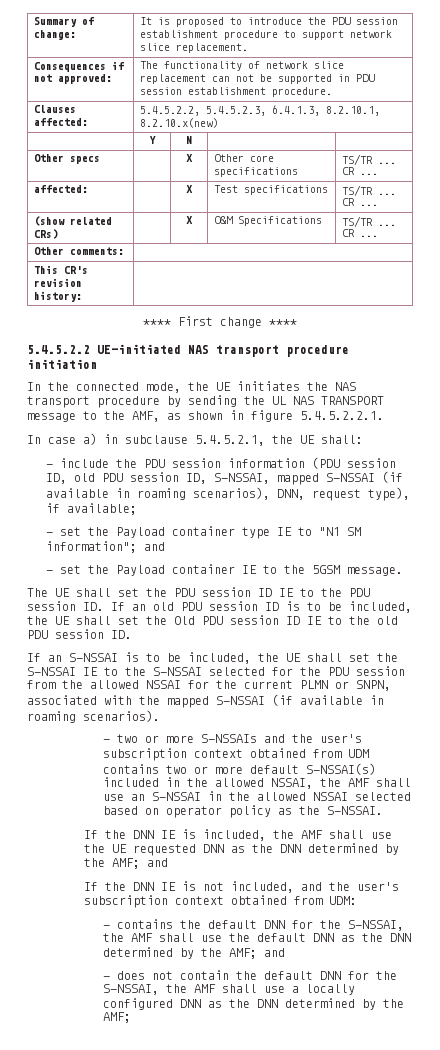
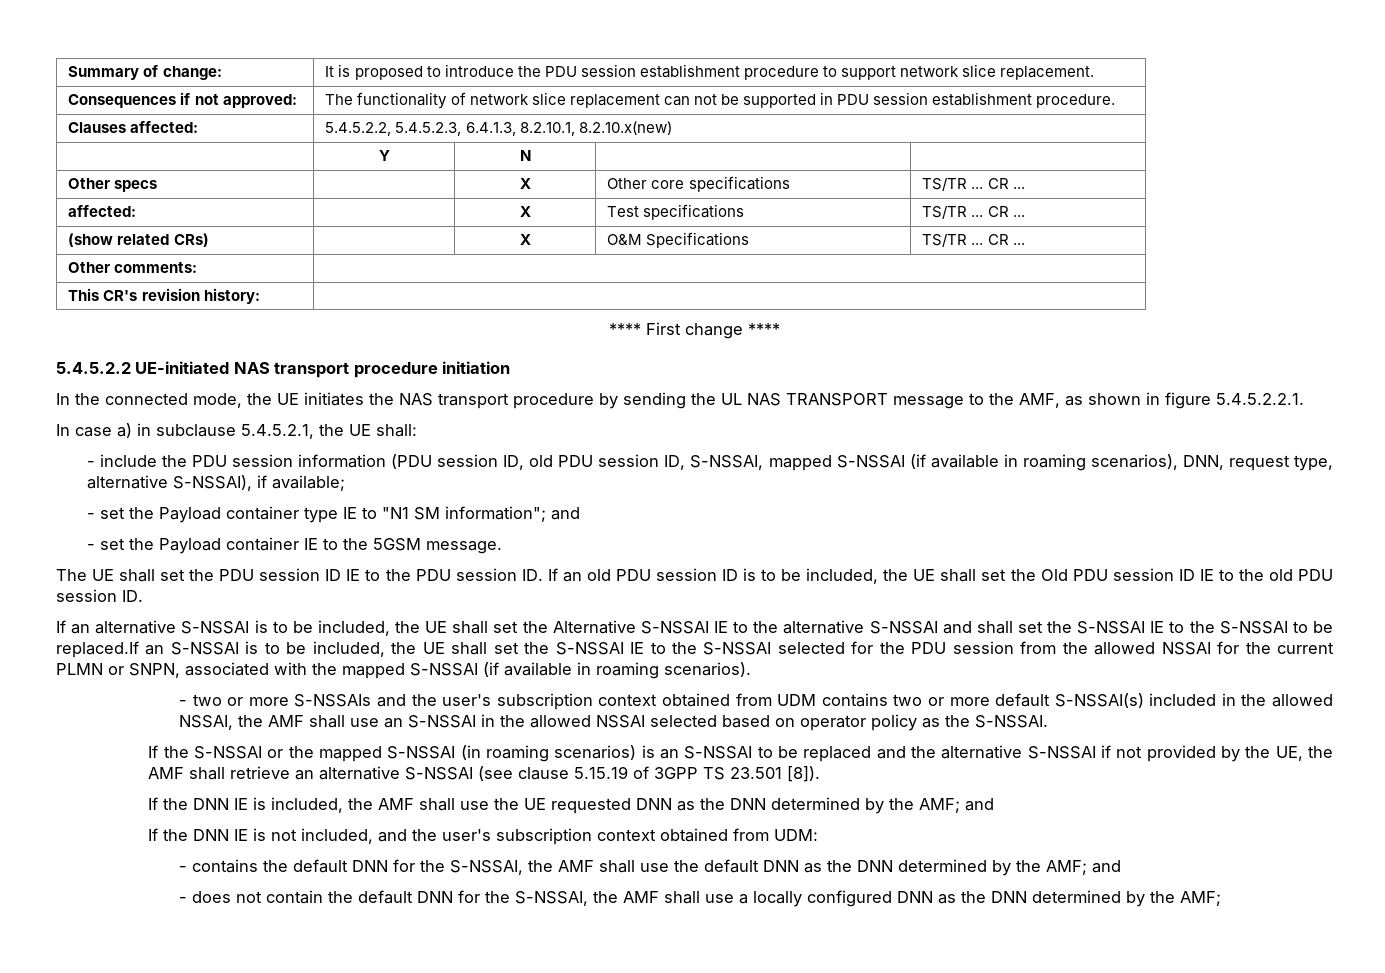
[367,487,410,501] type), -> [1293,455,1333,471] [86,475,252,491] type, alternative S-NSSAI),
(62, 658) none -> [95,620,1334,636] [56,641,165,658] alternative S-NSSAI is to be included, the UE shall set the Alternative S-NSSAI IE to the alternative S-NSSAI and shall set the S-NSSAI IE to the S-NSSAI to be replaced.If an
(383, 810) none -> [148,745,1334,762] [148,766,821,782] // If the S-NSSAI or the mapped S-NSSAI (in roaming scenarios) is an S-NSSAI to be replaced and the alternative S-NSSAI if not provided by the UE, the AMF shall retrieve an alternative S-NSSAI (see clause 5.15.19 of 3GPP TS 23.501 [8]).

